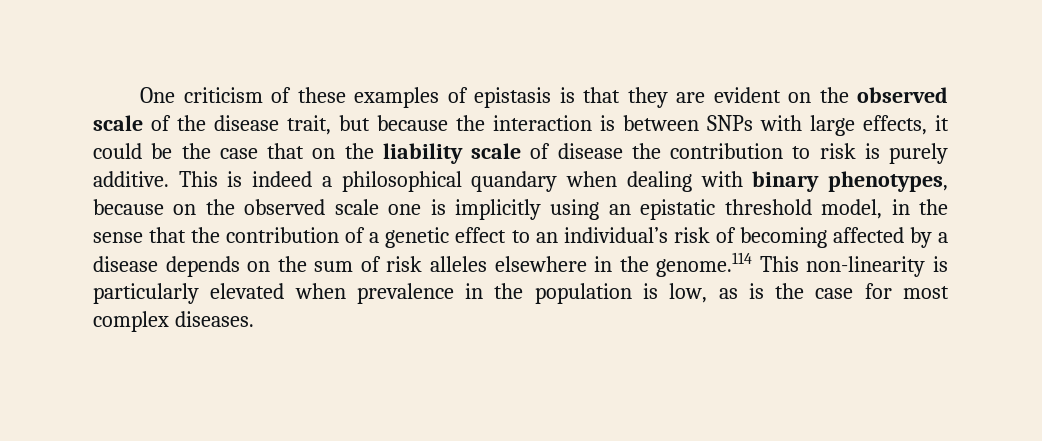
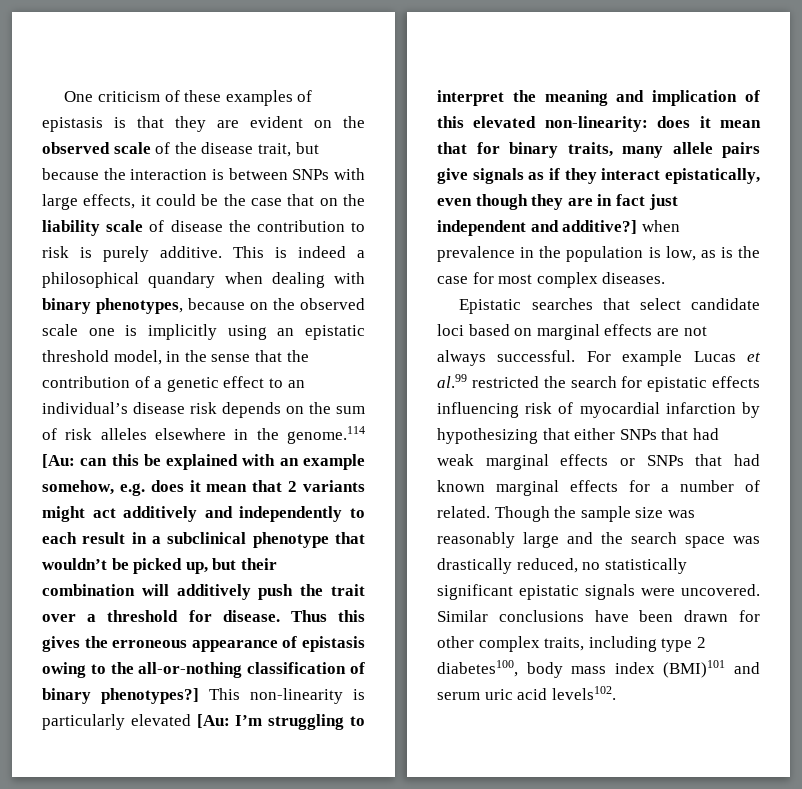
[673,227,948,248] [93,256,158,272] risk of becoming affected by a disease -> [133,402,217,414] disease risk
(753, 264) none -> [42,454,365,470] [42,480,365,496] [42,506,365,522] [42,532,365,548] [42,558,277,574] [42,584,365,600] [42,610,365,622] [42,636,365,652] [42,662,366,678] [42,688,199,704] [Au: can this be explained with an example somehow, e.g. does it mean that 2 variants might act additively and independently to each result in a subclinical phenotype that wouldn’t be picked up, but their combination will additively push the trait over a threshold for disease. Thus this gives the erroneous appearance of epistasis owing to the all-or-nothing classification of binary phenotypes?]
(285, 291) none -> [196,714,366,730] [437,90,760,106] [437,116,761,132] [437,142,760,158] [437,168,760,184] [437,194,678,210] [437,220,638,236] [Au: I’m struggling to interpret the meaning and implication of this elevated non-linearity: does it mean that for binary traits, many allele pairs give signals as if they interact epistatically, even though they are in fact just independent and additive?]
(254, 319) none -> [459,298,760,314] [437,324,707,340] [437,350,761,366] [437,374,760,392] [437,402,760,418] [437,428,719,444] [437,454,760,470] [437,480,760,496] [437,506,695,522] [437,532,760,548] [437,558,687,574] [437,584,760,600] [437,610,760,622] [437,636,706,652] [437,660,760,678] [437,686,616,700] // Epistatic searches that select candidate loci based on marginal effects are not always successful. For example Lucas et al.99 restricted the search for epistatic effects influencing risk of myocardial infarction by hypothesizing that either SNPs that had weak marginal effects or SNPs that had known marginal effects for a number of related. Though the sample size was reasonably large and the search space was drastically reduced, no statistically significant epistatic signals were uncovered. Similar conclusions have been drawn for other complex traits, including type 2 diabetes100, body mass index (BMI)101 and serum uric acid levels102.

